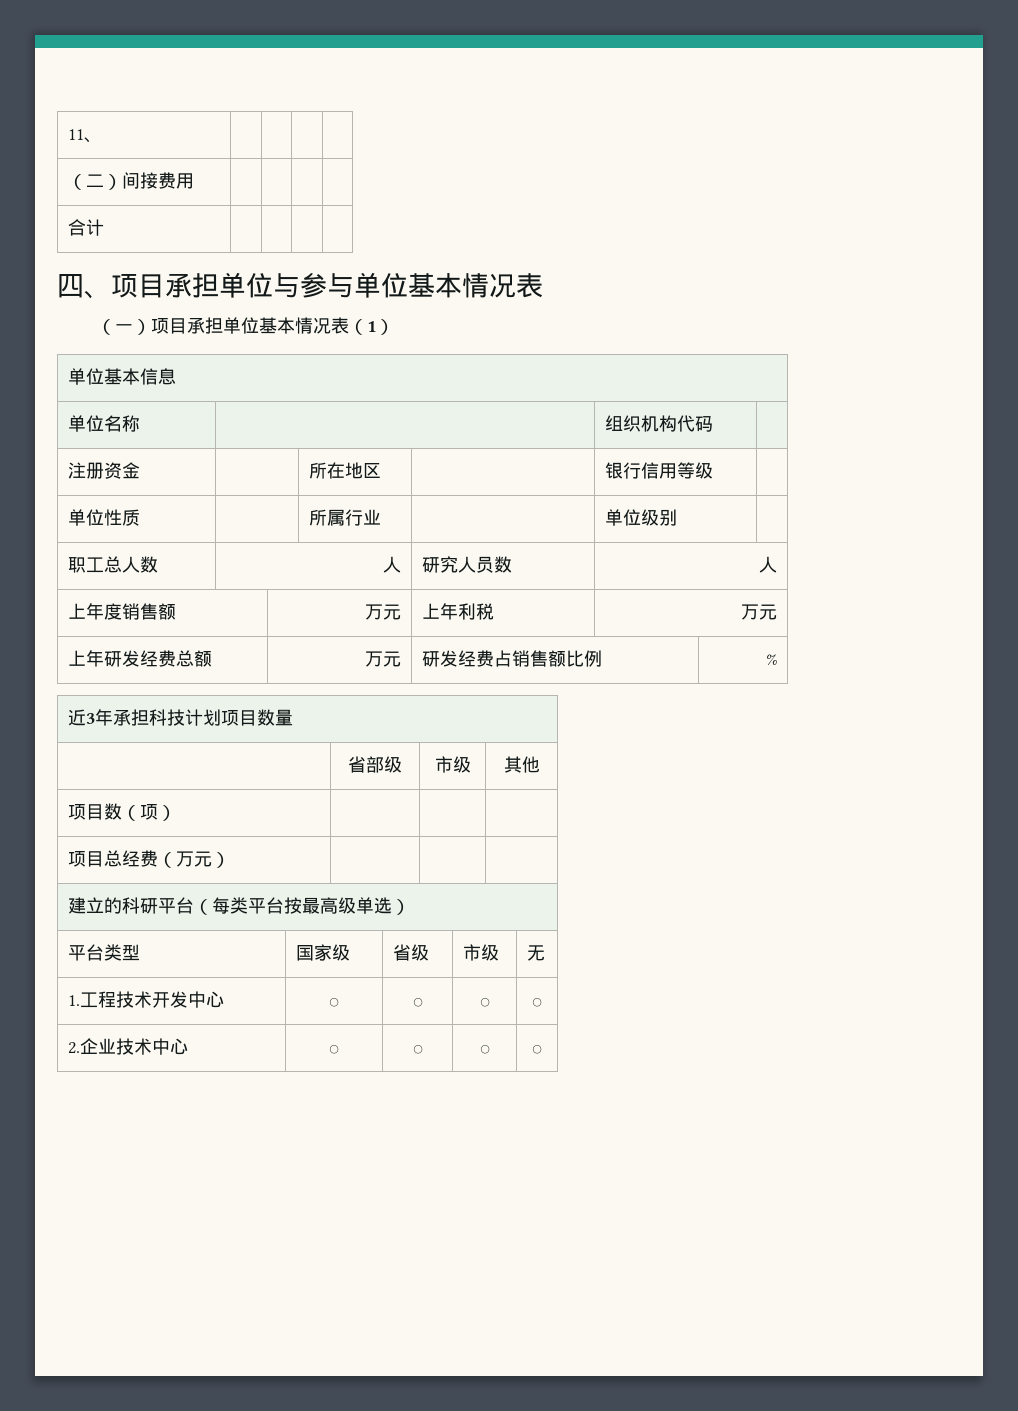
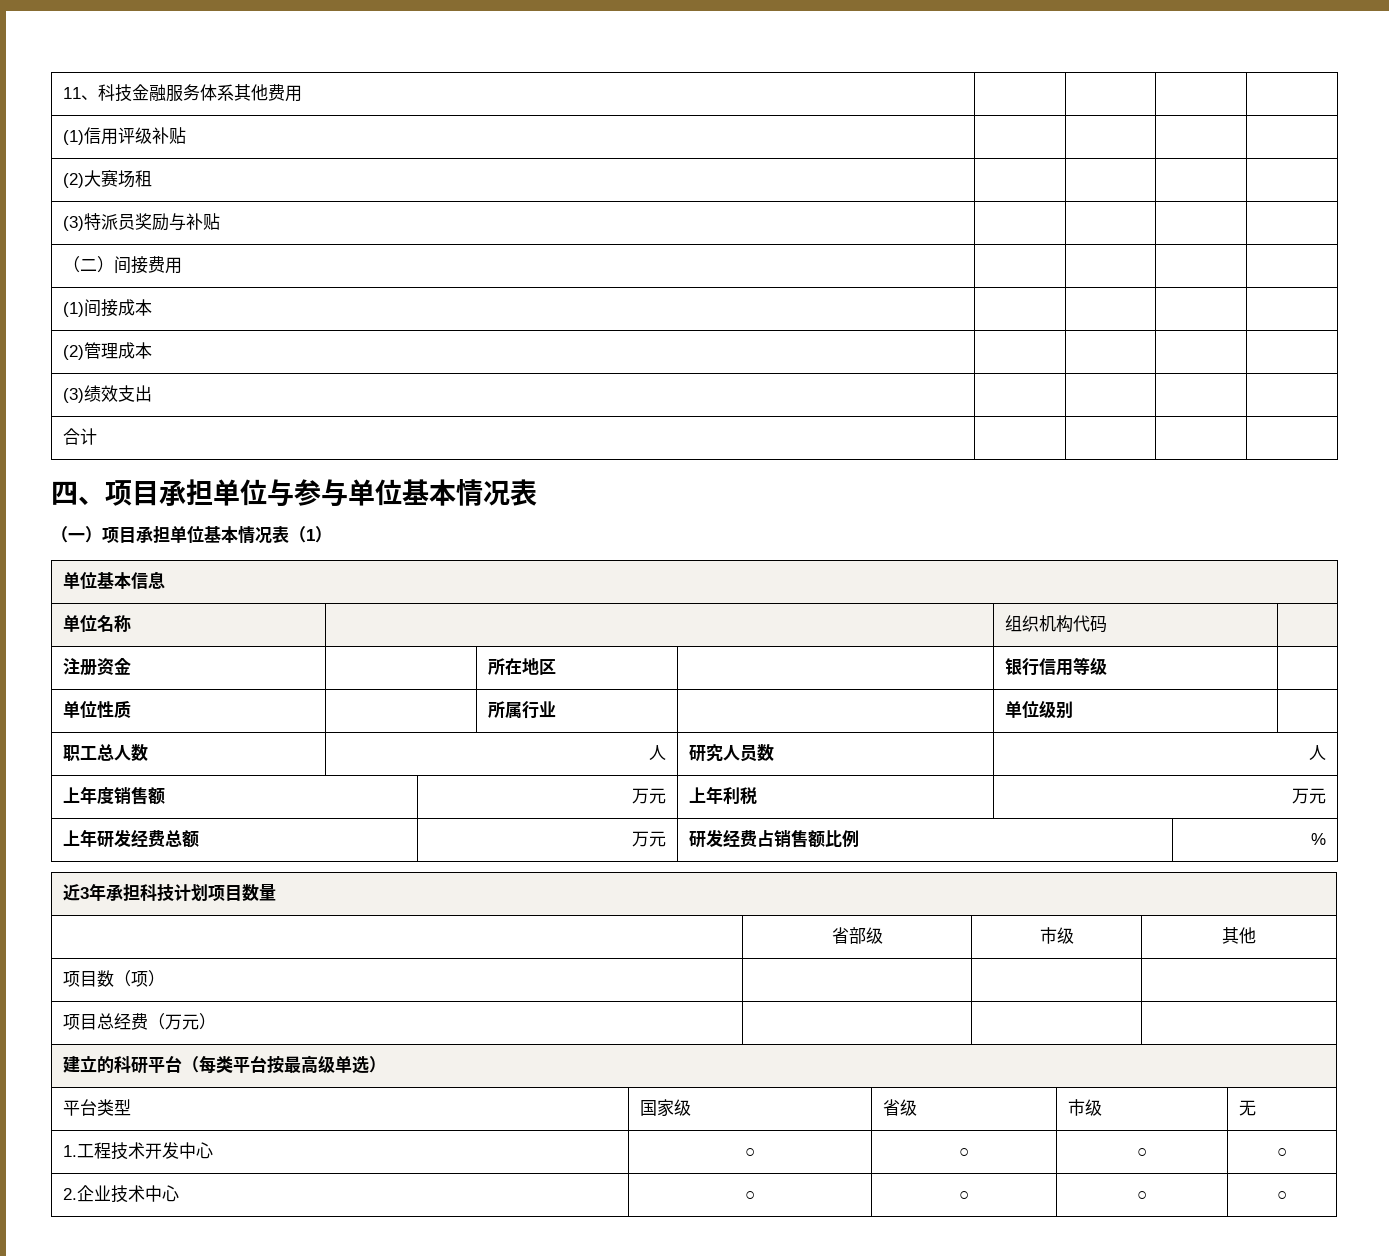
[67,172,194,190] | | | | // （二）间接费用 -> [98,84,303,102] [63,127,187,145] [63,169,153,188] [63,213,221,231] [63,256,183,274] [63,299,153,317] [63,342,153,360] [63,385,153,403] 科技金融服务体系其他费用 | | | | // (1)信用评级补贴 | | | | // (2)大赛场租 | | | | // (3)特派员奖励与补贴 | | | | // （二）间接费用 | | | | // (1)间接成本 | | | | // (2)管理成本 | | | | // (3)绩效支出

